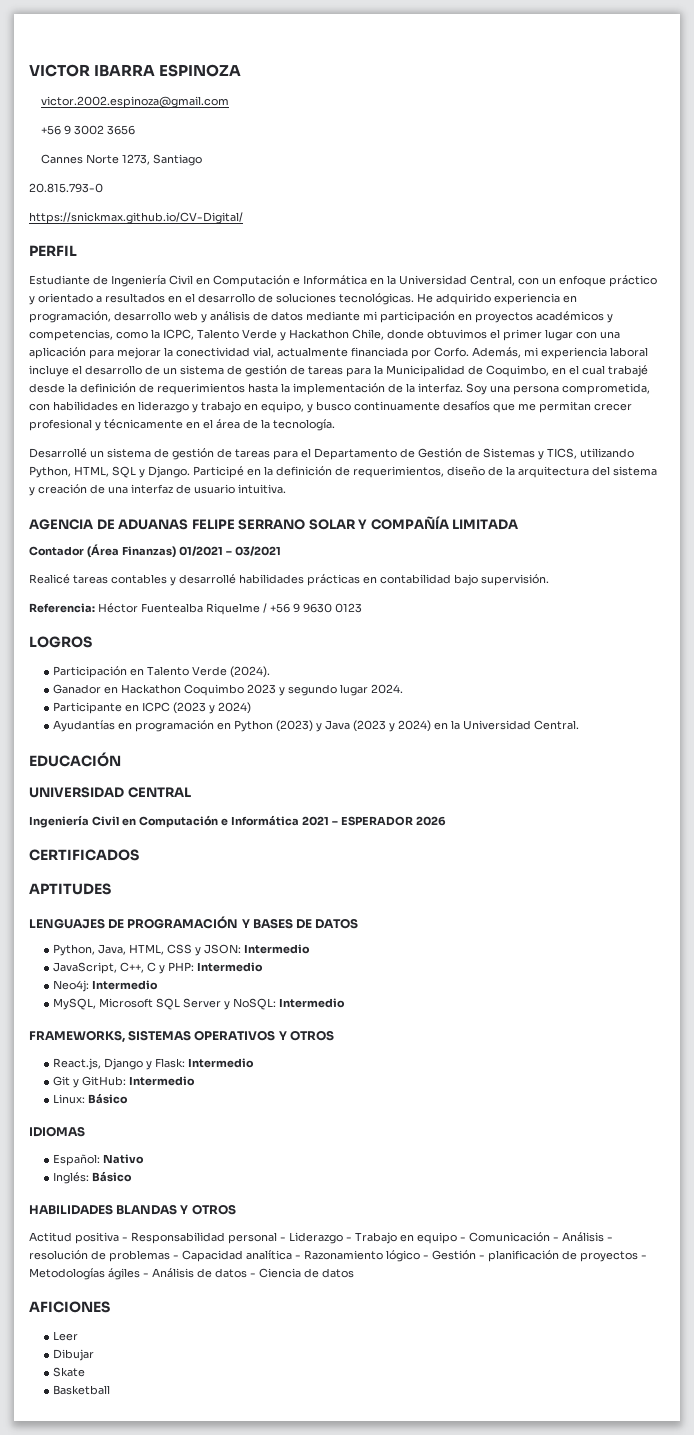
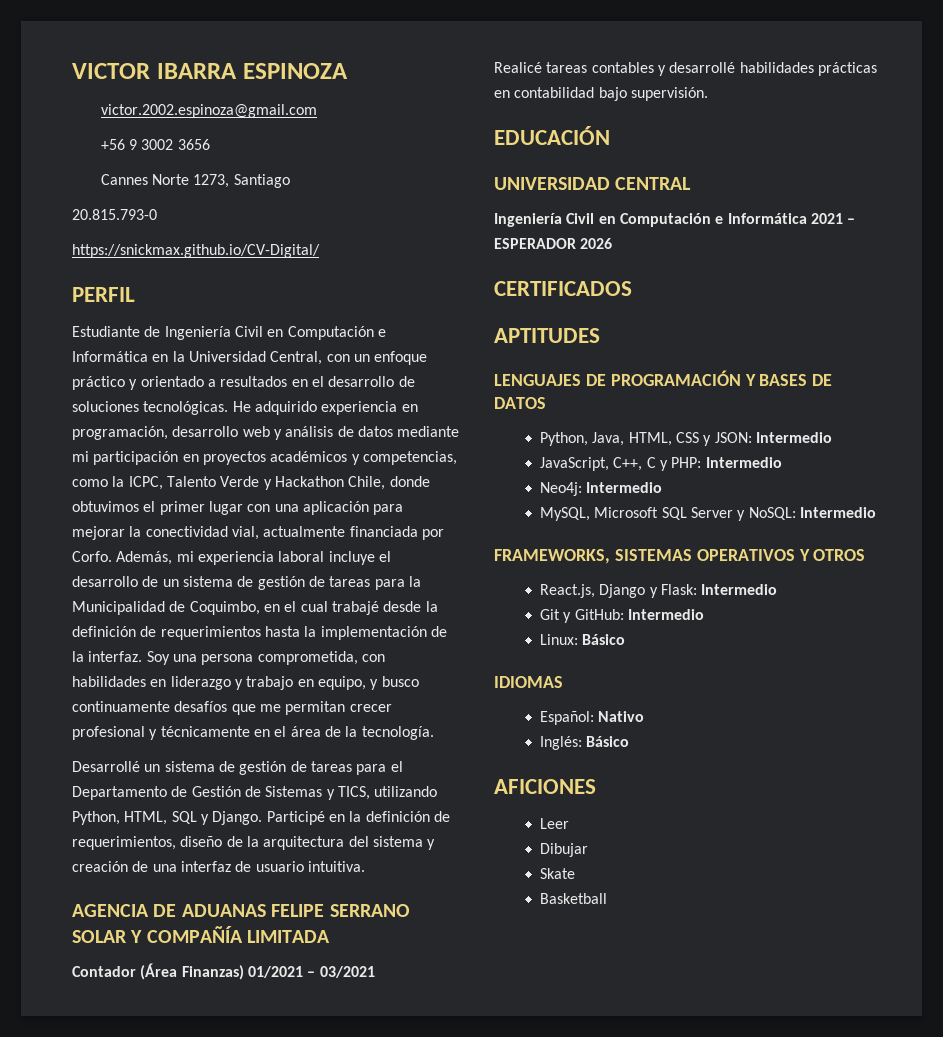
[29,603,362,615] [29,636,92,648] [53,666,271,678] [53,684,404,696] [53,702,252,714] [53,720,580,732] // Referencia: Héctor Fuentealba Riquelme / +56 9 9630 0123 // LOGROS // Participación en Talento Verde (2024). // Ganador en Hackathon Coquimbo 2023 y segundo lugar 2024. // Participante en ICPC (2023 y 2024) // Ayudantías en programación en Python (2023) y Java (2023 y 2024) en la Universidad Central. -> (708, 94) none
[29,1204,236,1215] [29,1232,613,1244] [29,1250,647,1262] [29,1268,354,1280] // HABILIDADES BLANDAS Y OTROS // Actitud positiva - Responsabilidad personal - Liderazgo - Trabajo en equipo - Comunicación - Análisis - resolución de problemas - Capacidad analítica - Razonamiento lógico - Gestión - planificación de proyectos - Metodologías ágiles - Análisis de datos - Ciencia de datos -> (630, 741) none

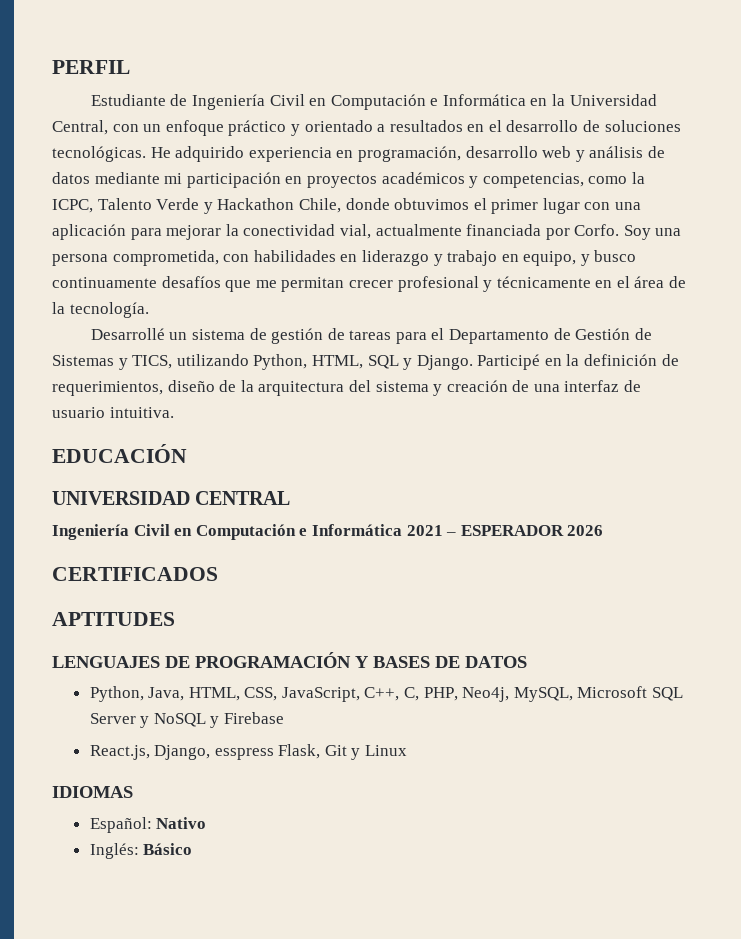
[72,63,348,79] [100,104,317,118] [100,139,210,150] [100,174,290,188] [72,209,157,220] [72,244,320,258] VICTOR IBARRA ESPINOZA // victor.2002.espinoza@gmail.com // +56 9 3002 3656 // Cannes Norte 1273, Santiago // 20.815.793-0 // https://snickmax.github.io/CV-Digital/ // -> (52, 67) none
[116,551,391,565] [72,576,421,590] [72,601,438,615] [72,626,447,640] [72,651,143,662] Además, mi experiencia laboral incluye el desarrollo de un sistema de gestión de tareas para la Municipalidad de Coquimbo, en el cual trabajé desde la definición de requerimientos hasta la implementación de la interfaz. -> (620, 230) none
[72,904,410,917] [72,926,331,943] [72,963,375,980] [494,62,877,76] [494,87,708,101] // AGENCIA DE ADUANAS FELIPE SERRANO SOLAR Y COMPAÑÍA LIMITADA // Contador (Área Finanzas) 01/2021 – 03/2021 // Realicé tareas contables y desarrollé habilidades prácticas en contabilidad bajo supervisión. -> (174, 412) none
[676,432,833,446] [540,457,782,471] [540,482,663,496] CSS y JSON: Intermedio // JavaScript, C++, C y PHP: Intermedio // Neo4j: Intermedio // -> [244,687,510,702] CSS, JavaScript, C++, C, PHP, Neo4j,
[748,507,877,520] [494,549,866,564] [540,584,778,598] [540,609,705,623] [540,634,626,645] NoSQL: Intermedio // FRAMEWORKS, SISTEMAS OPERATIVOS Y OTROS // React.js, Django y Flask: Intermedio // Git y GitHub: Intermedio // Linux: Básico -> [153,712,284,728] [89,744,408,760] NoSQL y Firebase // React.js, Django, esspress Flask, Git y Linux
[494,779,596,794] [540,818,570,829] [540,843,589,857] [540,868,576,879] [540,893,608,904] // AFICIONES // Leer // Dibujar // Skate // Basketball -> (193, 849) none

